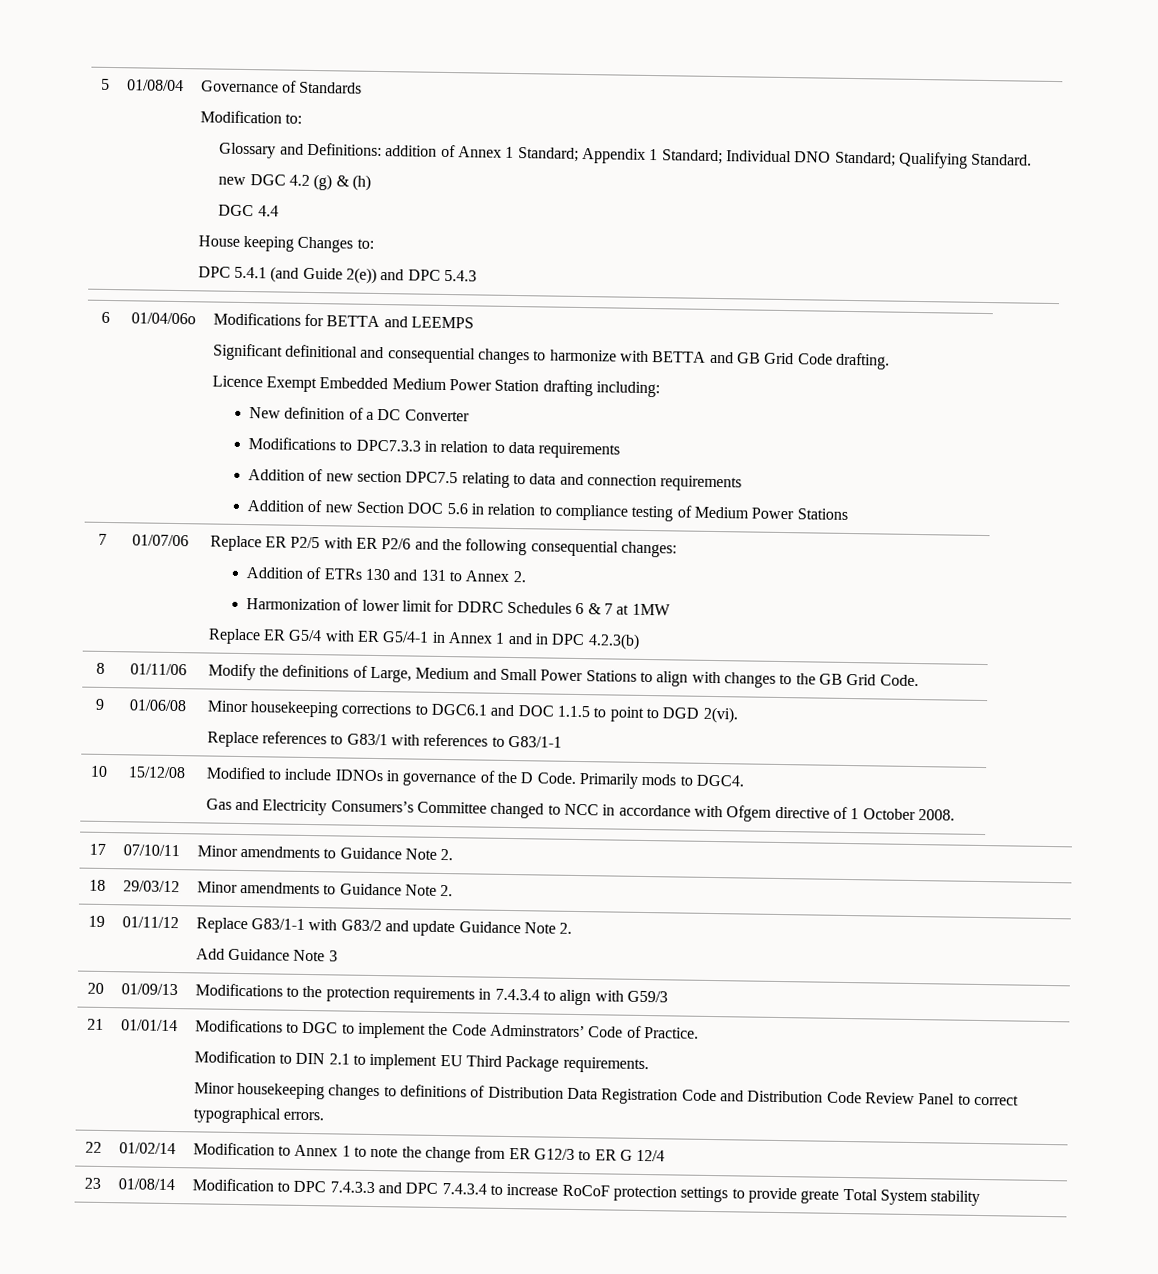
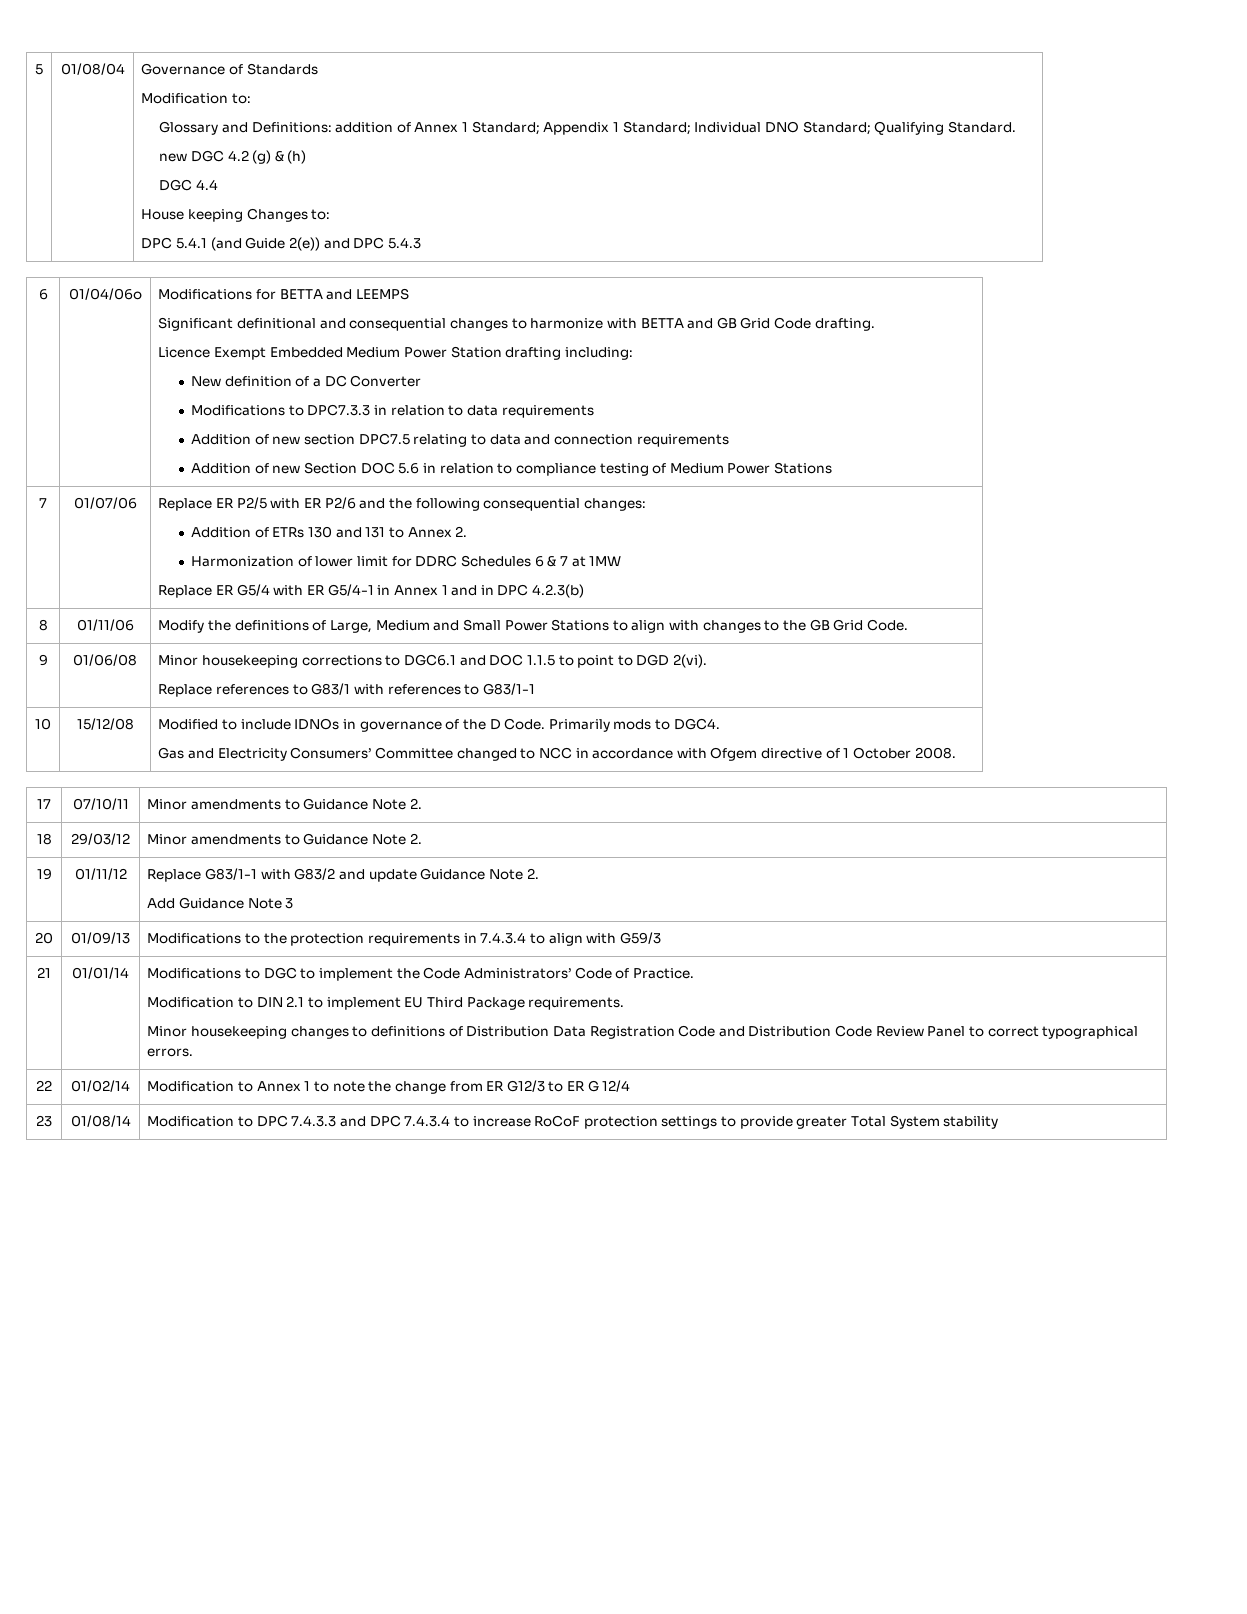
[330,800,414,813] Consumers’s -> [290,747,372,759] Consumers’
[490,1024,586,1038] Adminstrators’ -> [463,968,571,979] Administrators’
[800,1189,840,1204] greate -> [796,1116,848,1129] greater

